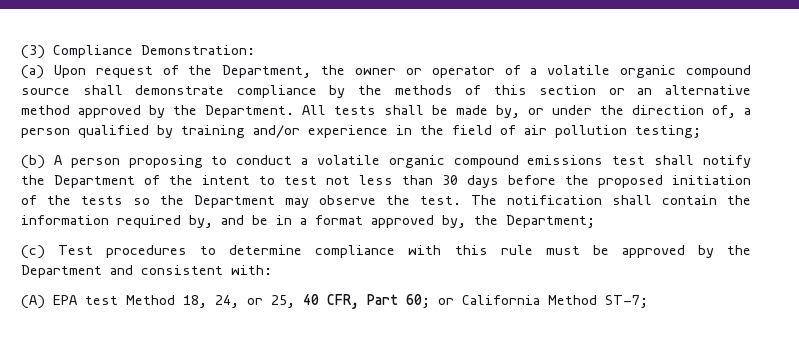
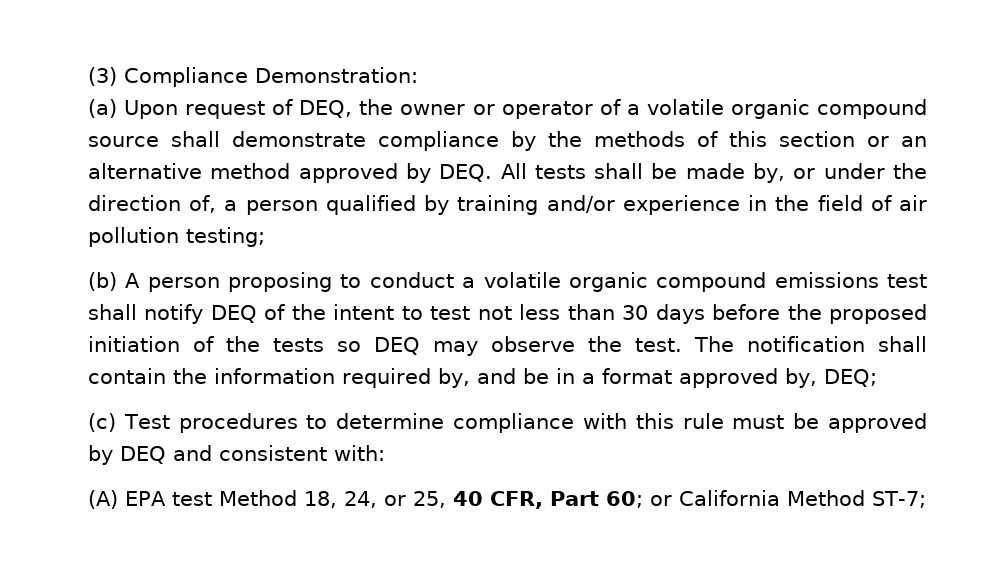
[188,65,312,78] the Department, -> [299,100,353,118] DEQ,
[173,105,294,118] the Department. -> [439,164,493,182] DEQ.
[21,175,135,188] the Department -> [210,305,257,323] DEQ
[160,195,275,208] the Department -> [374,337,420,355] DEQ
[474,215,595,228] the Department; -> [824,369,877,387] DEQ;
[727,245,752,255] [21,265,102,278] the Department -> [120,446,166,464] DEQ

